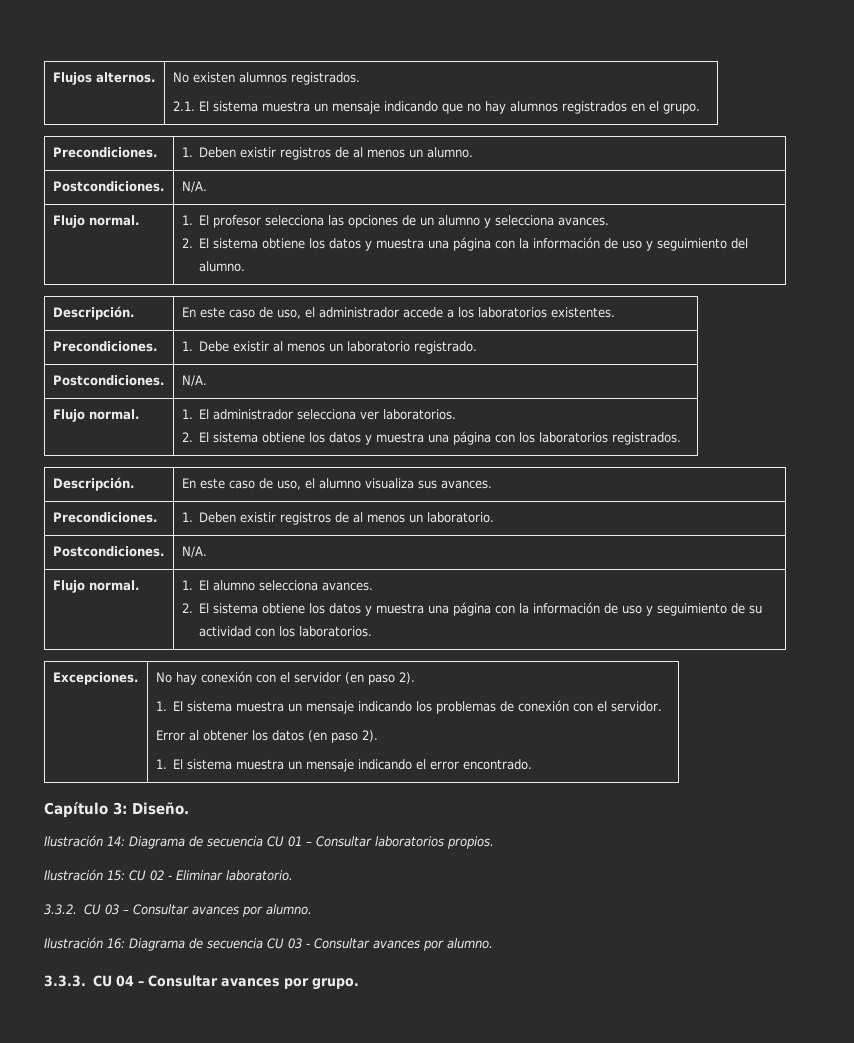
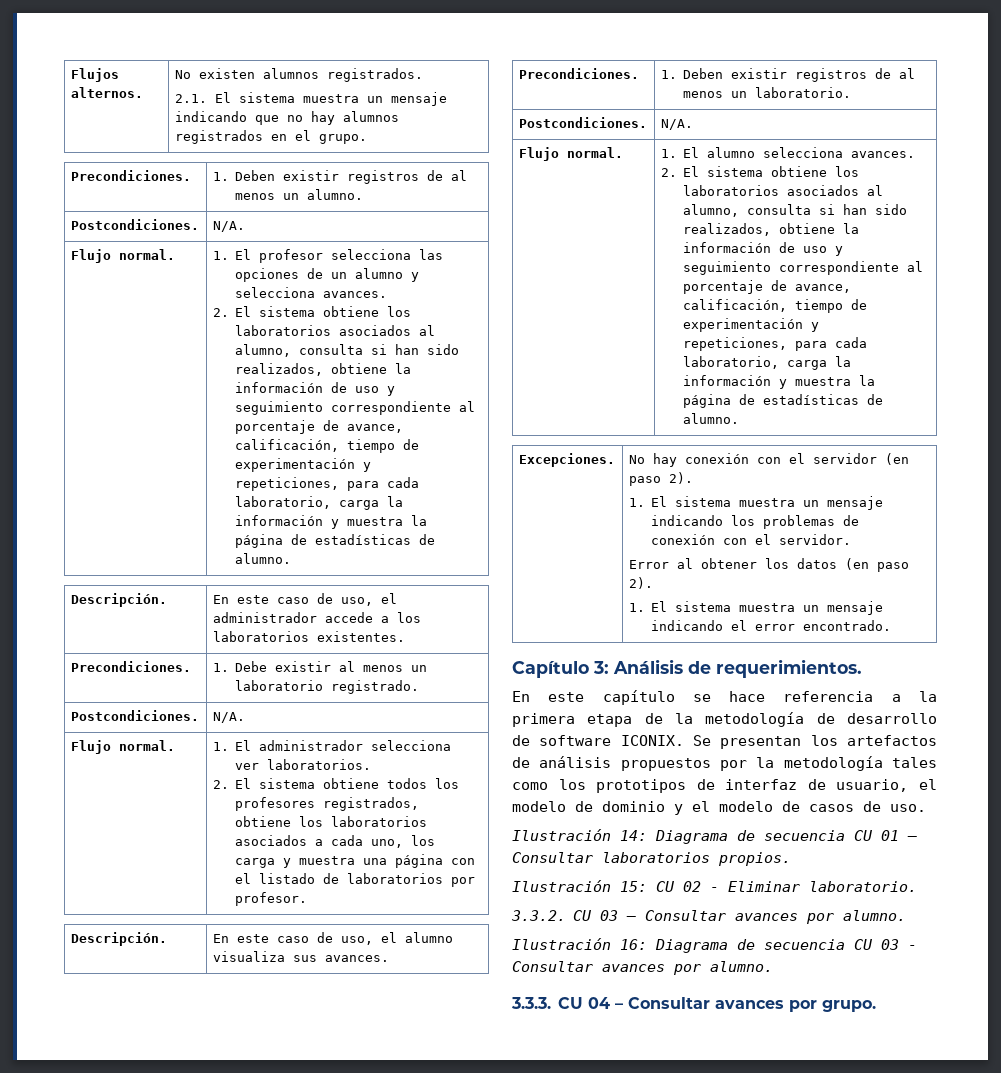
[329,237,749,251] datos y muestra una página con la información de uso y seguimiento del -> [235,325,436,336] [235,344,460,357] [235,363,412,376] [235,382,396,396] [235,401,476,415] [235,420,404,434] [235,439,420,453] [235,458,372,472] [235,477,420,491] [235,496,404,510] [235,515,428,529] [235,534,436,548] laboratorios asociados al alumno, consulta si han sido realizados, obtiene la información de uso y seguimiento correspondiente al porcentaje de avance, calificación, tiempo de experimentación y repeticiones, para cada laboratorio, carga la información y muestra la página de estadísticas de
[309,431,682,445] los datos y muestra una página con los laboratorios registrados. -> [387,778,460,789] [235,797,420,811] [235,816,428,827] [235,835,436,848] [235,854,476,868] [235,873,476,887] [235,892,308,906] todos los profesores registrados, obtiene los laboratorios asociados a cada uno, los carga y muestra una página con el listado de laboratorios por profesor.
[329,602,763,616] [199,626,373,637] datos y muestra una página con la información de uso y seguimiento de su actividad con los laboratorios. -> [683,185,884,196] [683,204,908,217] [683,223,860,236] [683,242,844,256] [683,261,924,275] [683,280,852,294] [683,299,868,313] [683,318,820,332] [683,337,868,351] [683,356,852,370] [683,375,876,389] [683,394,884,408] [683,413,740,424] laboratorios asociados al alumno, consulta si han sido realizados, obtiene la información de uso y seguimiento correspondiente al porcentaje de avance, calificación, tiempo de experimentación y repeticiones, para cada laboratorio, carga la información y muestra la página de estadísticas de alumno.
[132,802,189,815] Diseño. -> [613,659,862,678] [512,690,937,705] [512,712,937,727] [512,735,937,749] [512,756,937,771] [512,779,937,793] [512,801,926,815] Análisis de requerimientos. // En este capítulo se hace referencia a la primera etapa de la metodología de desarrollo de software ICONIX. Se presentan los artefactos de análisis propuestos por la metodología tales como los prototipos de interfaz de usuario, el modelo de dominio y el modelo de casos de uso.

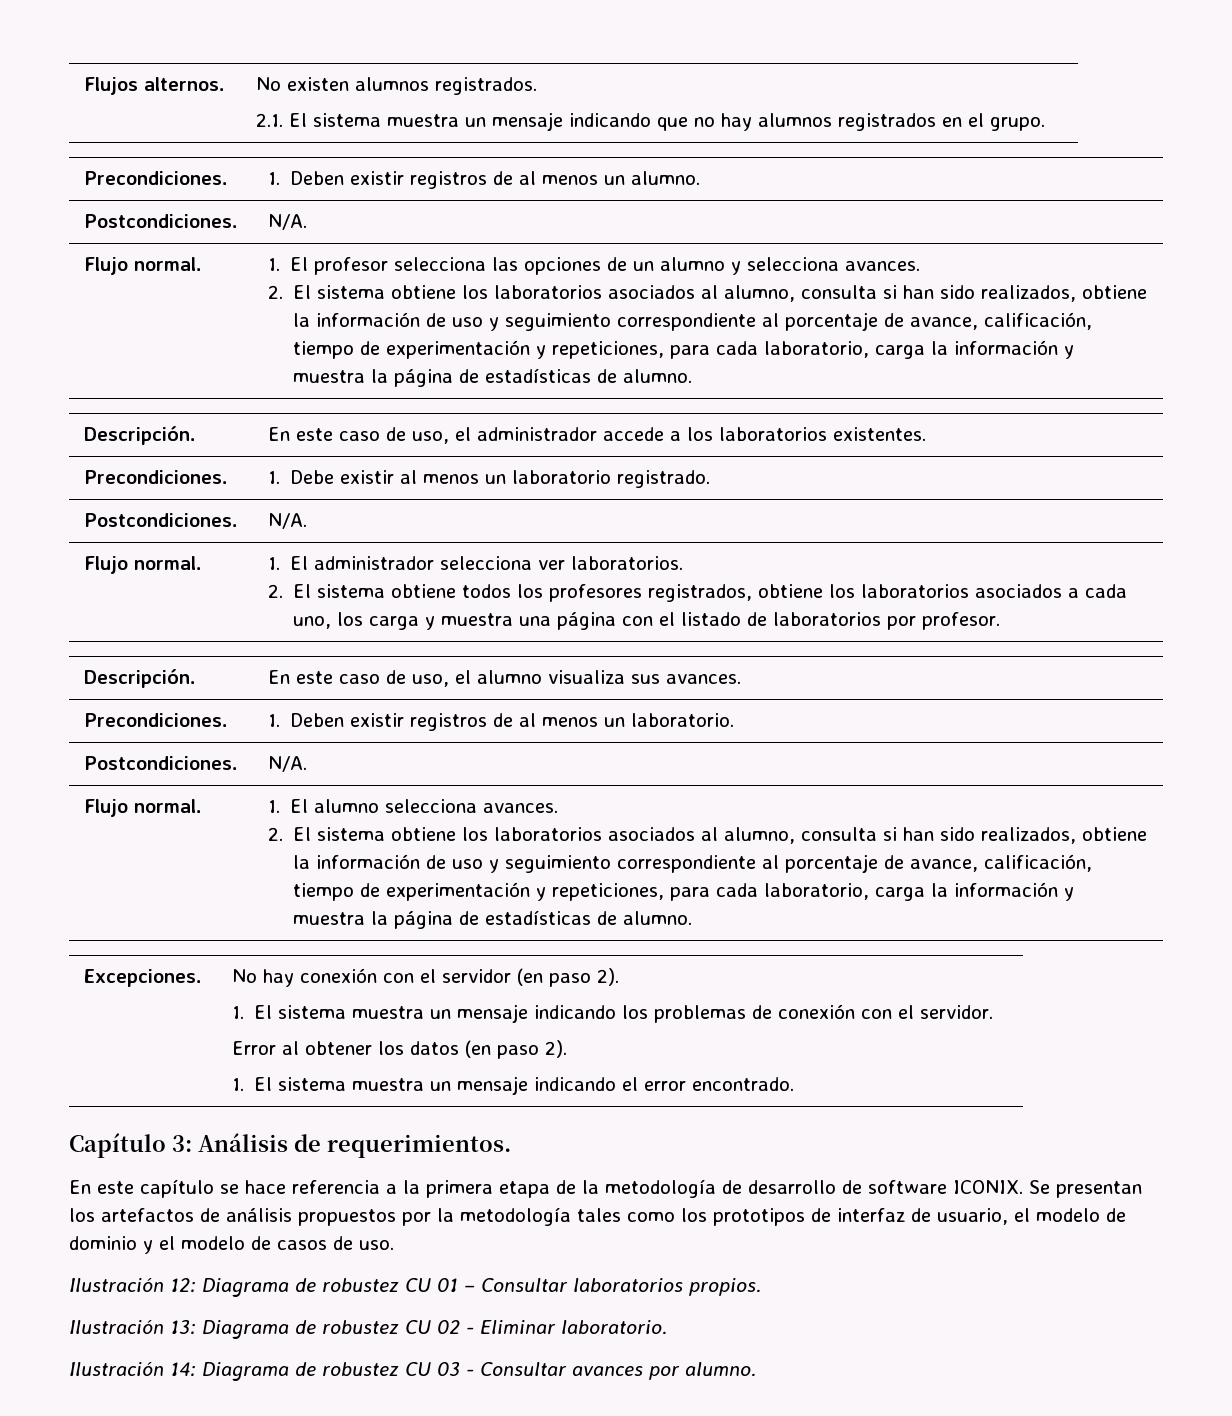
[620,830,845,844] 14: Diagrama de secuencia -> [170,1278,399,1297] 12: Diagrama de robustez
[620,881,647,892] 15: -> [170,1320,399,1339] 13: Diagrama de robustez
[511,910,907,924] [512,938,917,953] [512,961,773,975] [511,997,877,1012] 3.3.2. CU 03 – Consultar avances por alumno. // Ilustración 16: Diagrama de secuencia CU 03 - Consultar avances por alumno. // 3.3.3. CU 04 – Consultar avances por grupo. -> [69,1362,756,1381] Ilustración 14: Diagrama de robustez CU 03 - Consultar avances por alumno.

